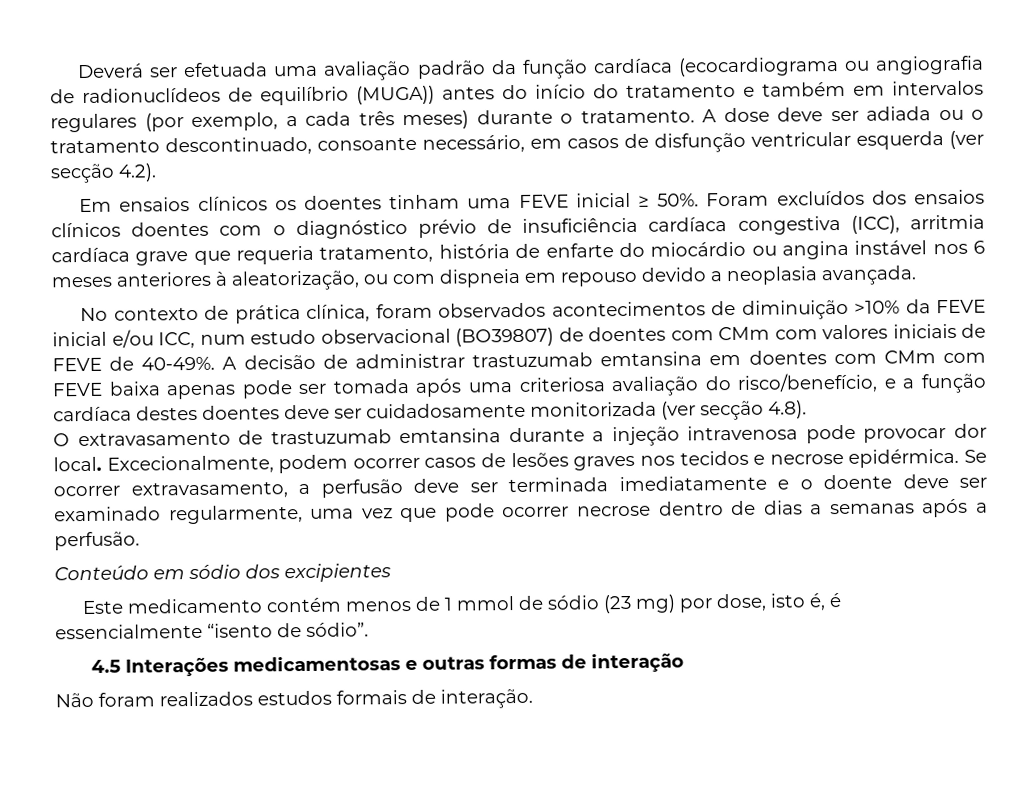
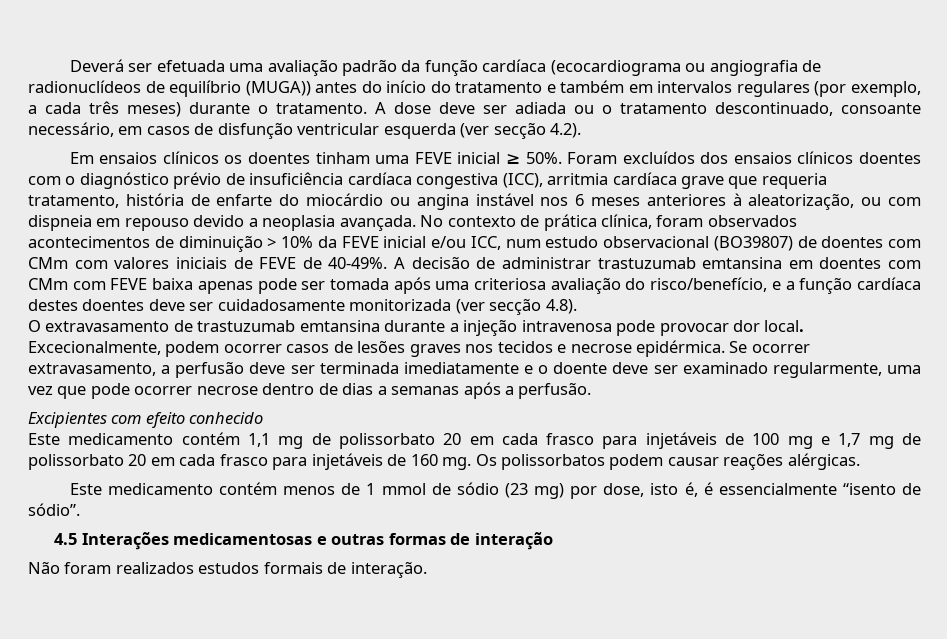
(917, 275) // -> (416, 223) none
[854,300,901,314] >10% -> [267,236,313,248] > 10%
[54,563,391,583] Conteúdo em sódio dos excipientes -> [28,412,264,428] [28,432,921,449] [28,453,860,470] Excipientes com efeito conhecido // Este medicamento contém 1,1 mg de polissorbato 20 em cada frasco para injetáveis de 100 mg e 1,7 mg de polissorbato 20 em cada frasco para injetáveis de 160 mg. Os polissorbatos podem causar reações alérgicas.

